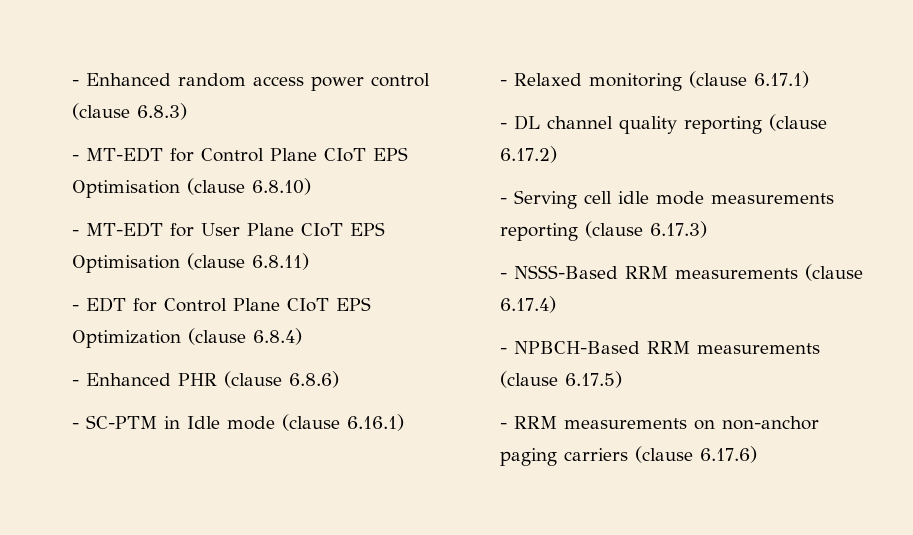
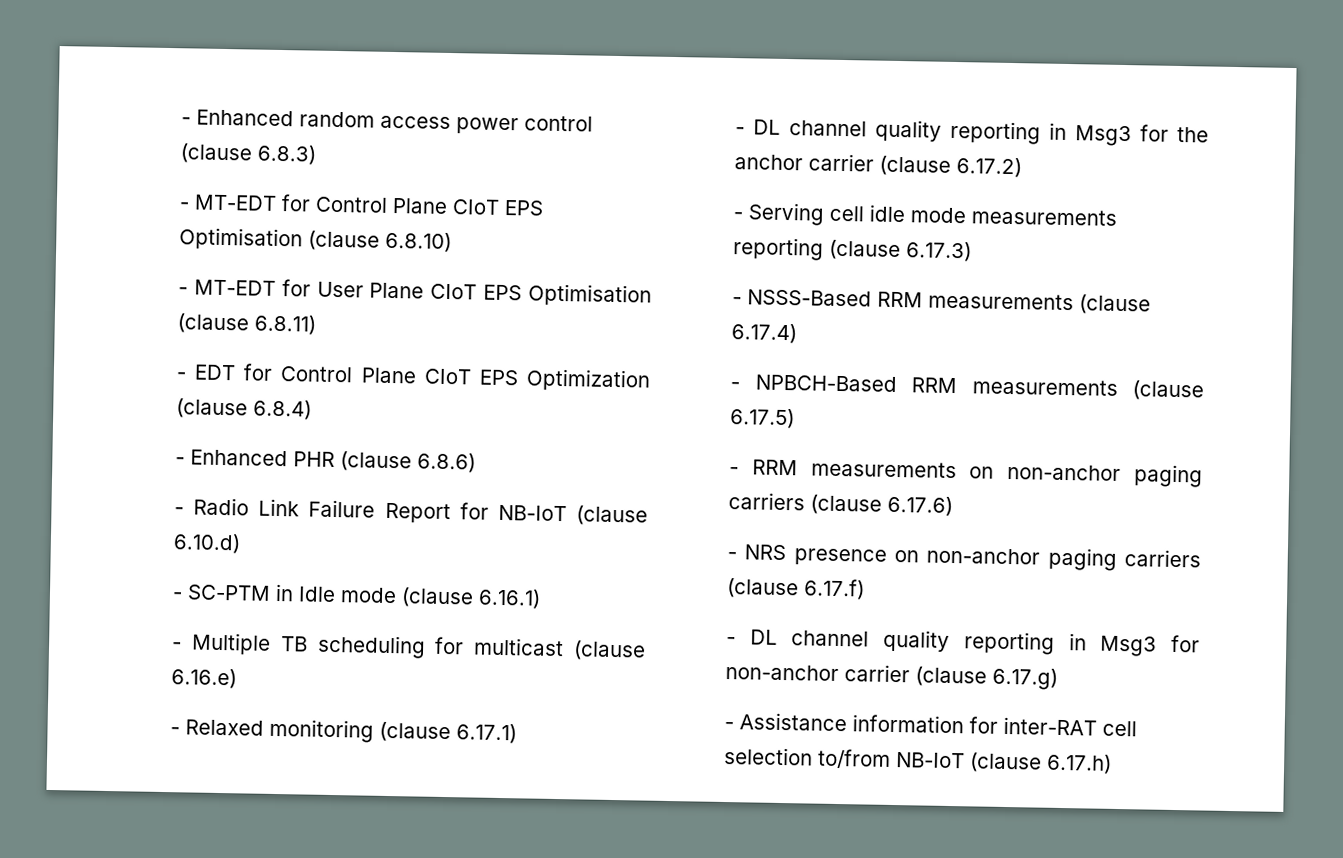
(339, 379) none -> [173,497,648,526] [172,533,241,554] // - Radio Link Failure Report for NB-IoT (clause 6.10.d)
(404, 422) none -> [171,632,646,661] [170,668,237,689] // - Multiple TB scheduling for multicast (clause 6.16.e)
(762, 125) none -> [1048,122,1209,147] [733,153,874,172] in Msg3 for the anchor carrier
(757, 454) none -> [726,544,1201,571] [726,578,865,600] [725,629,1200,657] [724,663,1058,690] [723,712,1137,737] [723,746,1112,774] // - NRS presence on non-anchor paging carriers (clause 6.17.f) // - DL channel quality reporting in Msg3 for non-anchor carrier (clause 6.17.g) // - Assistance information for inter-RAT cell selection to/from NB-IoT (clause 6.17.h)

